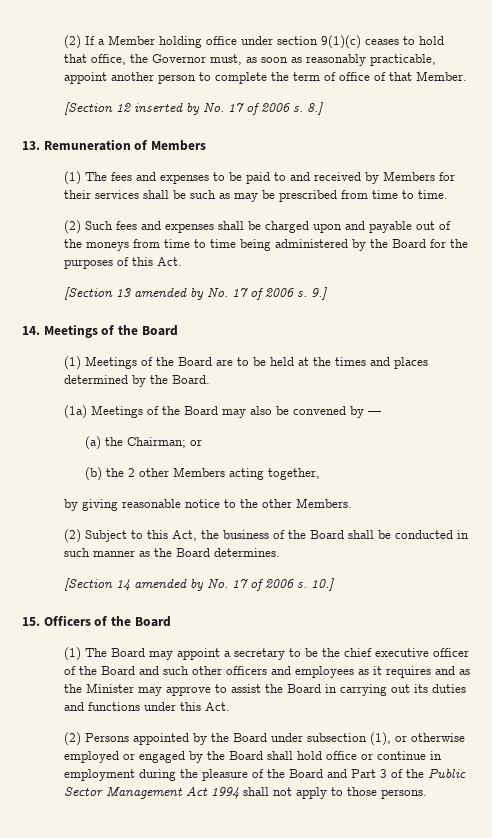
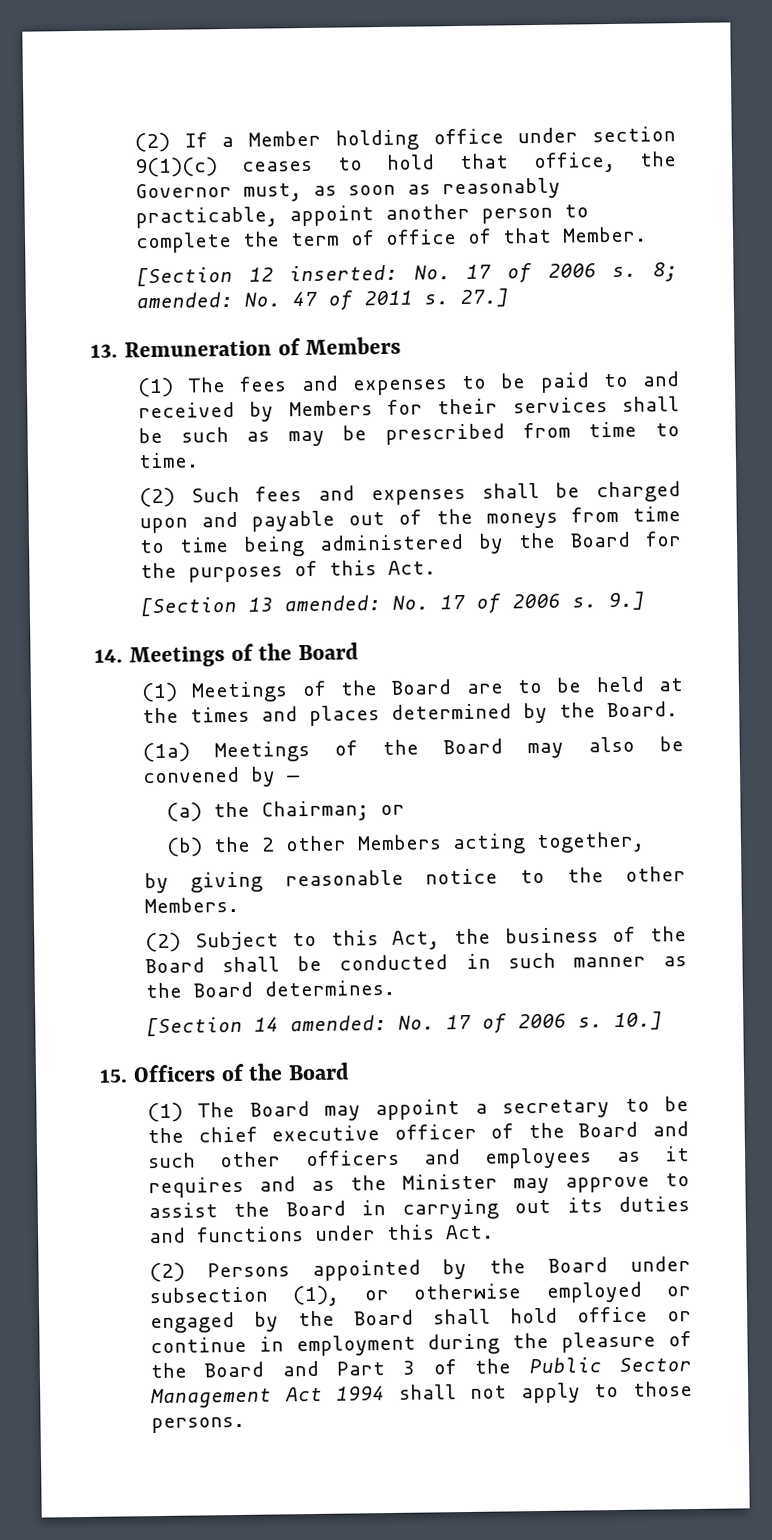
[133,102,323,115] inserted by No. 17 of 2006 s. 8.] -> [289,262,678,284] [135,288,509,311] inserted: No. 17 of 2006 s. 8; amended: No. 47 of 2011 s. 27.]
[133,288,204,300] amended by -> [283,595,381,612] amended:
[133,579,204,591] amended by -> [289,1015,387,1032] amended:

